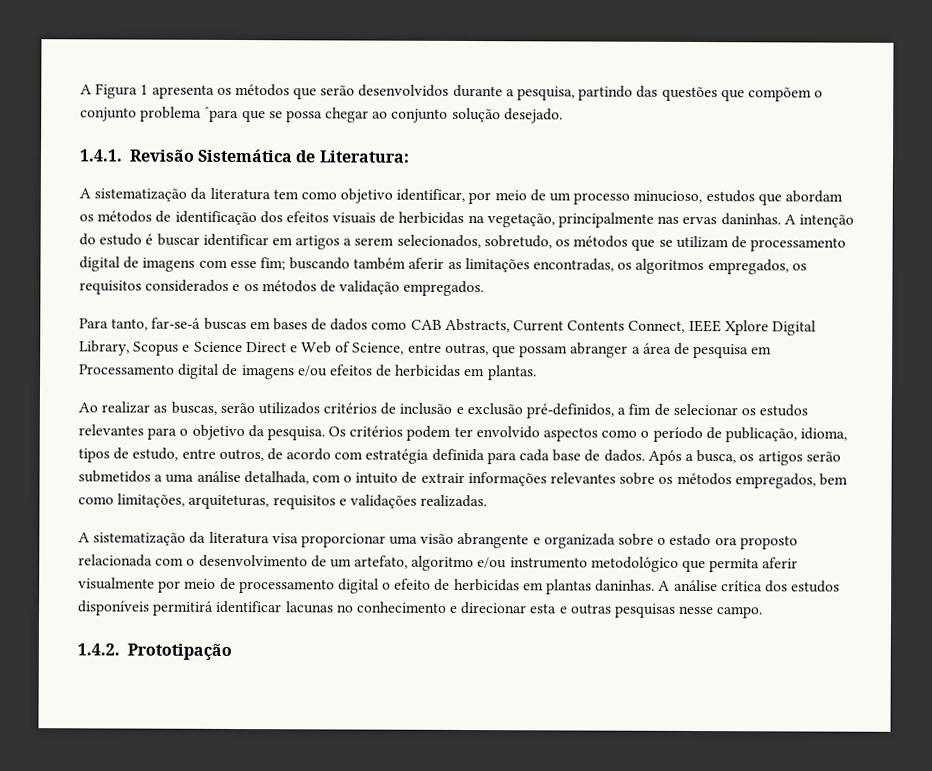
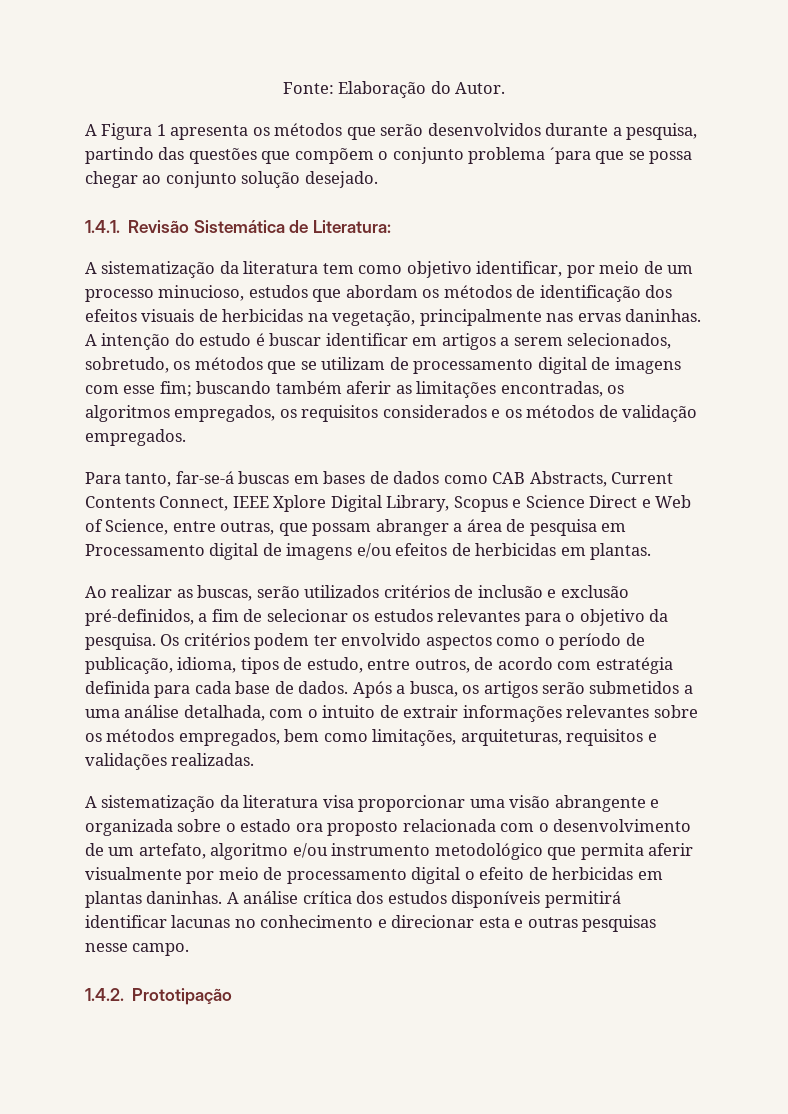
(80, 89) none -> [282,81,506,98] Fonte: Elaboração do Autor. //

